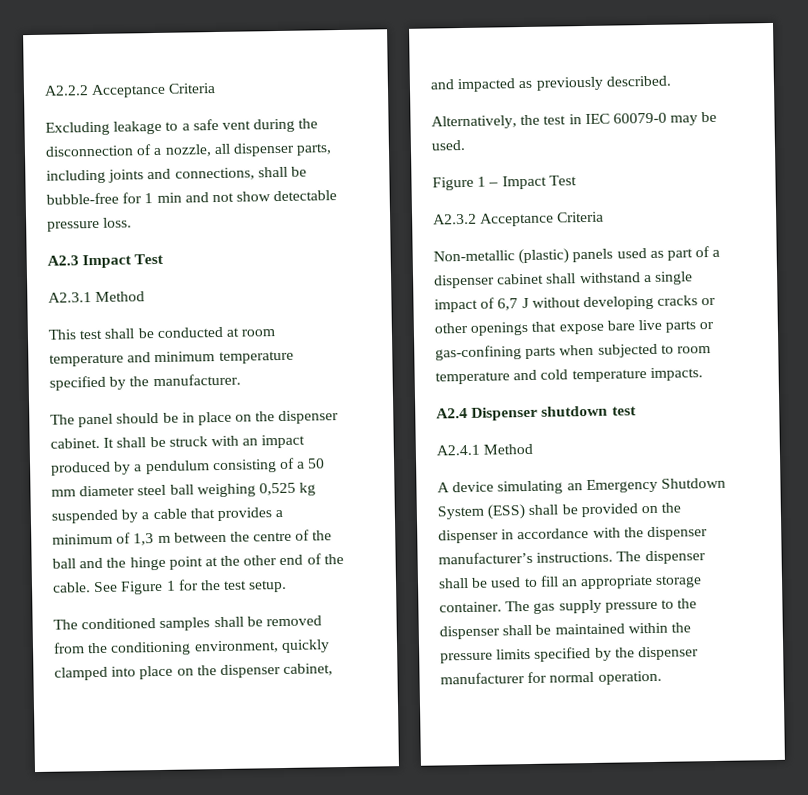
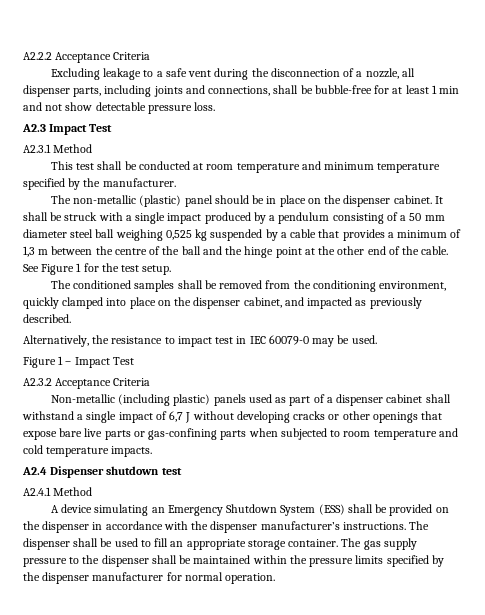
(143, 198) none -> [392,85,429,94] at least
(75, 419) none -> [73,195,182,207] non-metallic (plastic)
[242,438,259,446] an -> [125,212,166,224] a single
(541, 120) none -> [111,336,212,347] resistance to impact
[518,248,570,265] (plastic) -> [118,394,211,406] (including plastic)

